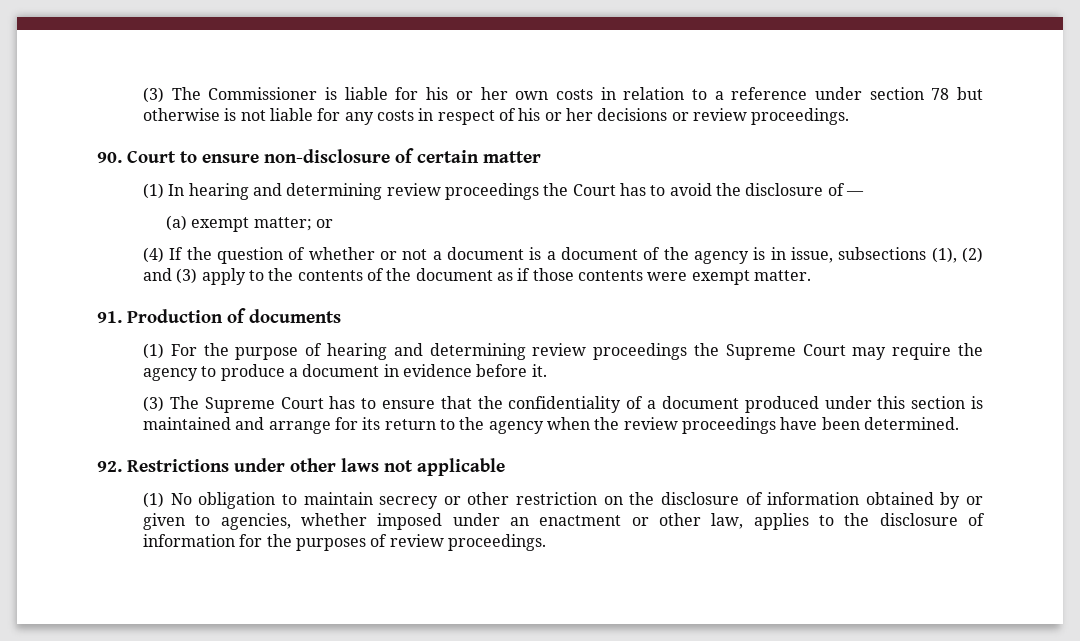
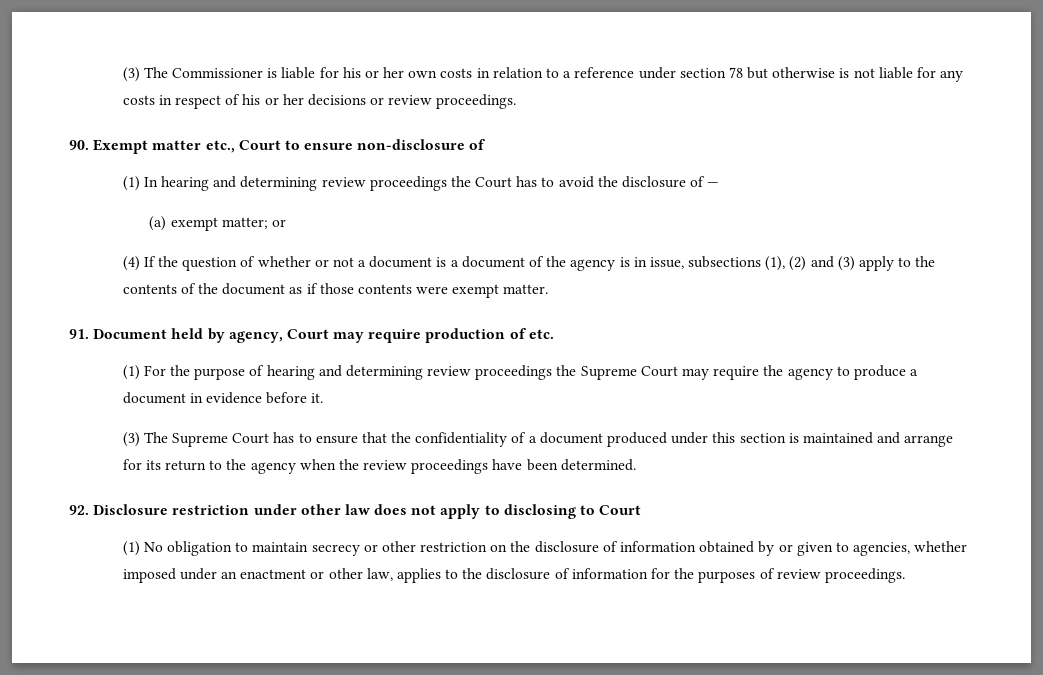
(122, 157) none -> [93,139,235,154] Exempt matter etc.,
[417,150,541,163] certain matter -> (486, 144) none
[127,308,341,323] Production of documents -> [93,328,554,343] Document held by agency, Court may require production of etc.
[127,458,505,476] Restrictions under other laws not applicable -> [93,504,642,519] Disclosure restriction under other law does not apply to disclosing to Court

